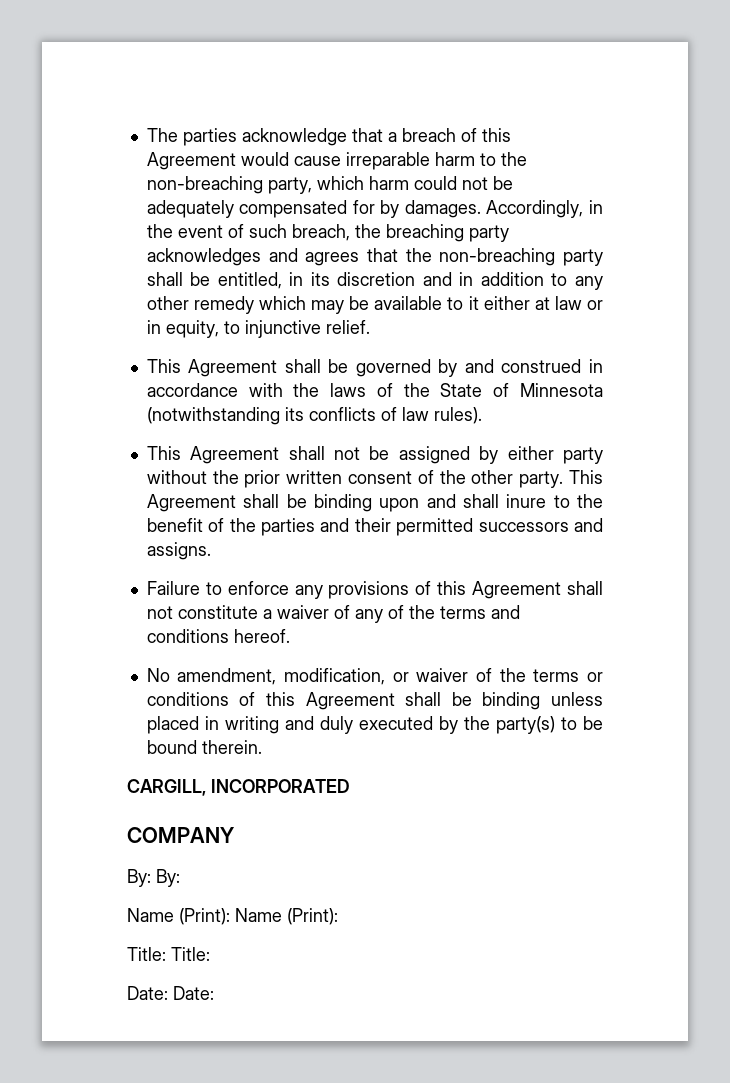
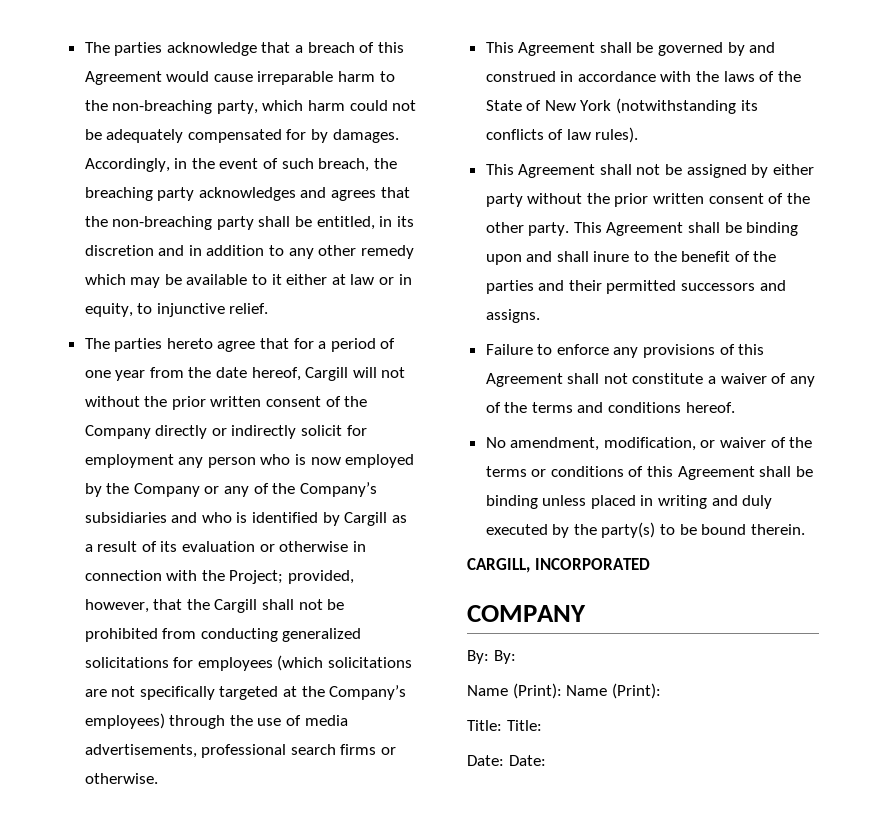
(370, 327) none -> [84,338,396,352] [84,367,406,381] [84,396,368,410] [84,425,367,439] [84,454,415,468] [84,482,377,497] [84,512,407,526] [84,541,366,552] [84,570,355,584] [84,599,345,613] [84,628,362,642] [84,655,413,671] [84,685,407,700] [84,713,348,729] [84,744,397,758] [84,773,158,784] // The parties hereto agree that for a period of one year from the date hereof, Cargill will not without the prior written consent of the Company directly or indirectly solicit for employment any person who is now employed by the Company or any of the Company’s subsidiaries and who is identified by Cargill as a result of its evaluation or otherwise in connection with the Project; provided, however, that the Cargill shall not be prohibited from conducting generalized solicitations for employees (which solicitations are not specifically targeted at the Company’s employees) through the use of media advertisements, professional search firms or otherwise.
[519,383,603,397] Minnesota -> [544,100,612,111] New York

